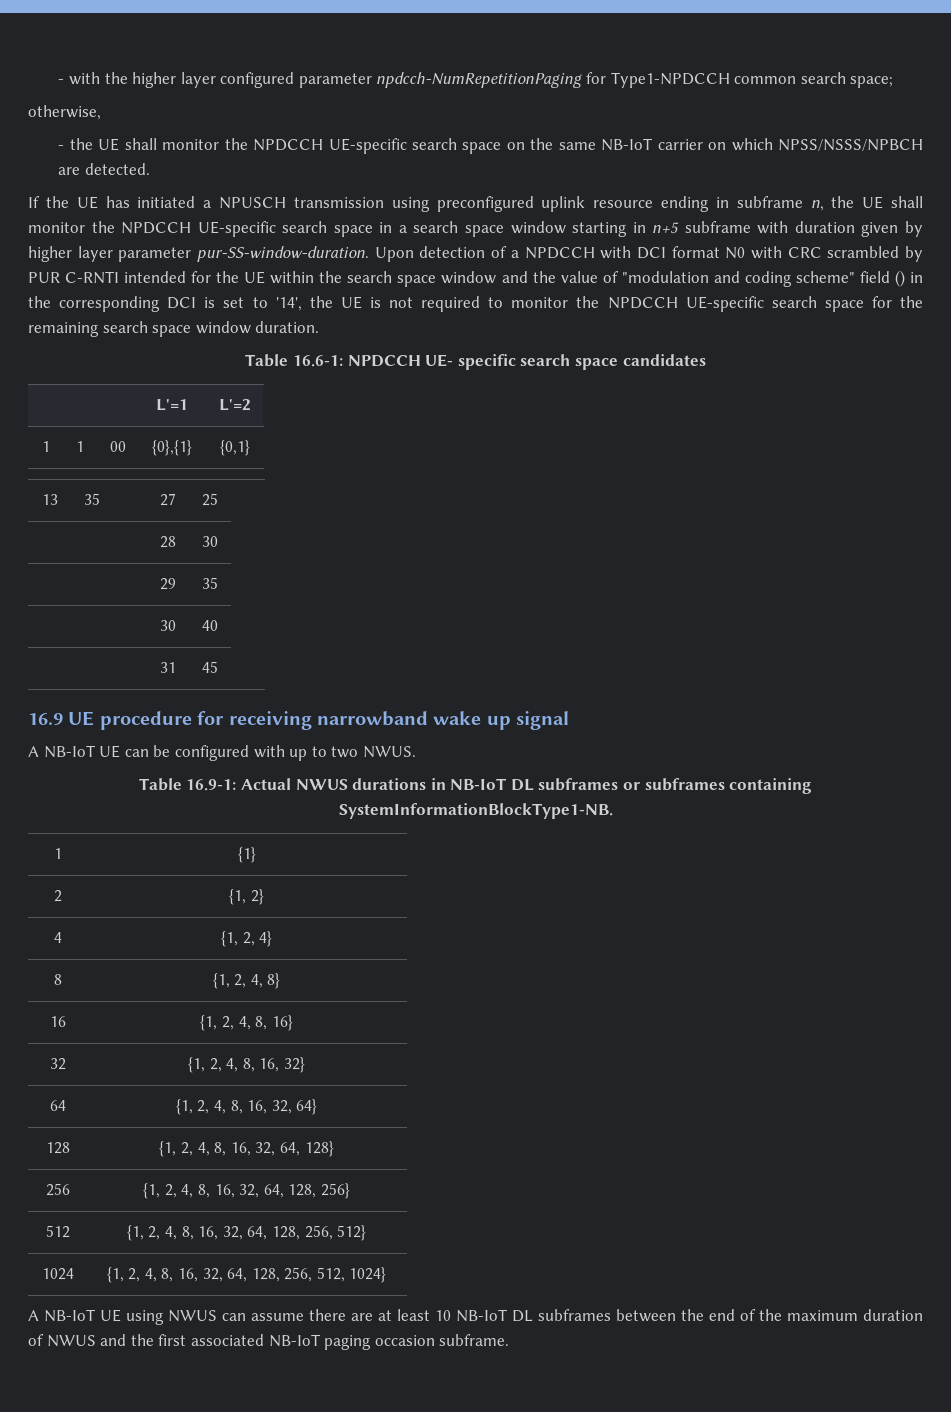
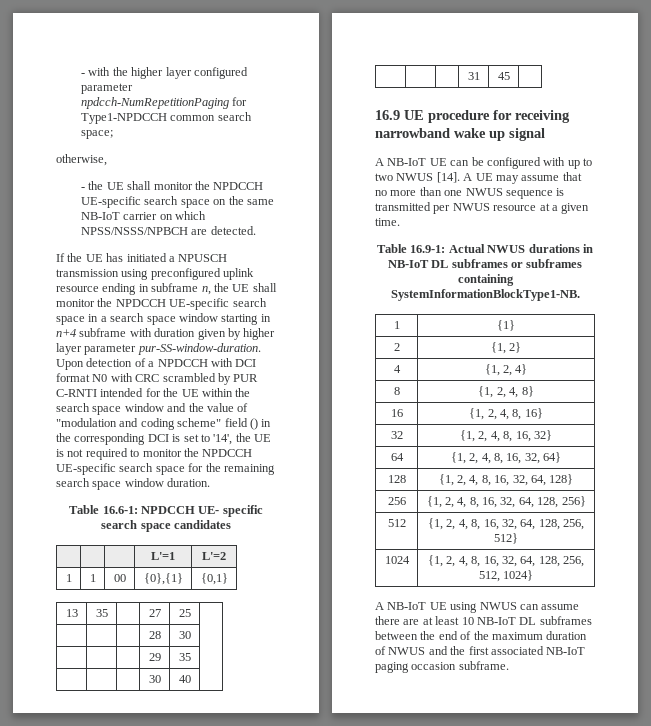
[652,222,680,234] n+5 -> [56,329,76,337] n+4
[362,746,416,758] NWUS. -> [396,172,582,184] [375,187,565,199] [375,202,590,214] [375,218,400,226] NWUS [14]. A UE may assume that no more than one NWUS sequence is transmitted per NWUS resource at a given time.

